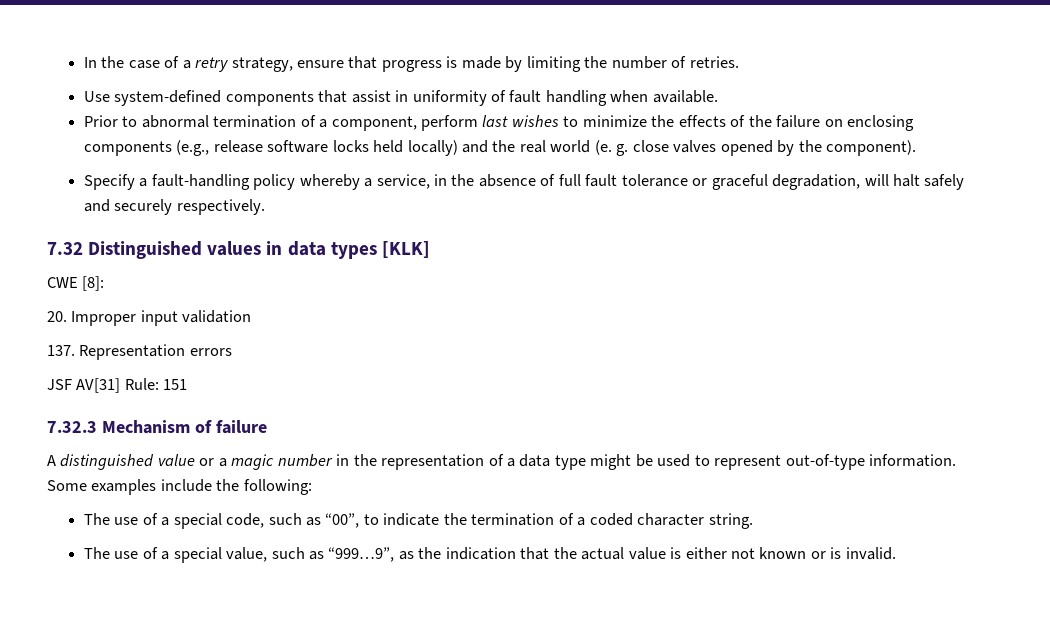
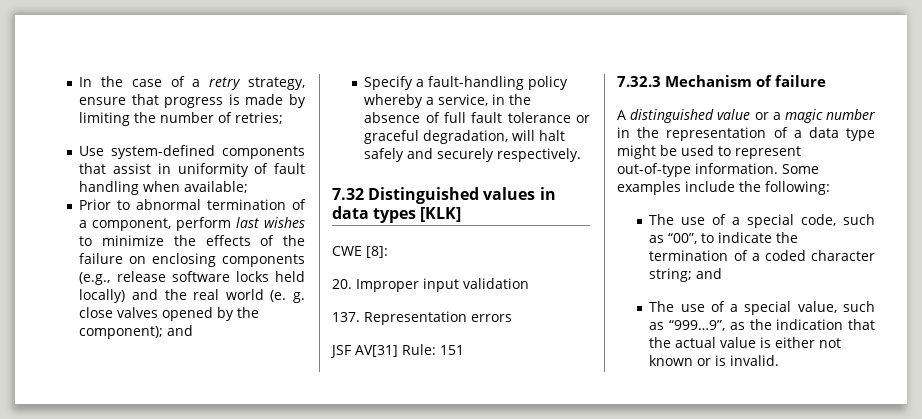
[689,56,739,68] retries. -> [235,112,284,124] retries;
[652,90,718,103] available. -> [184,181,249,193] available;
[826,140,917,156] component). -> [79,325,194,339] component); and
[708,513,753,529] string. -> [649,268,723,282] string; and

